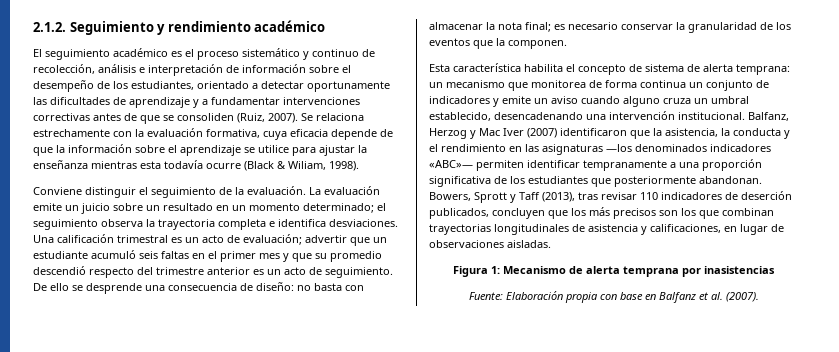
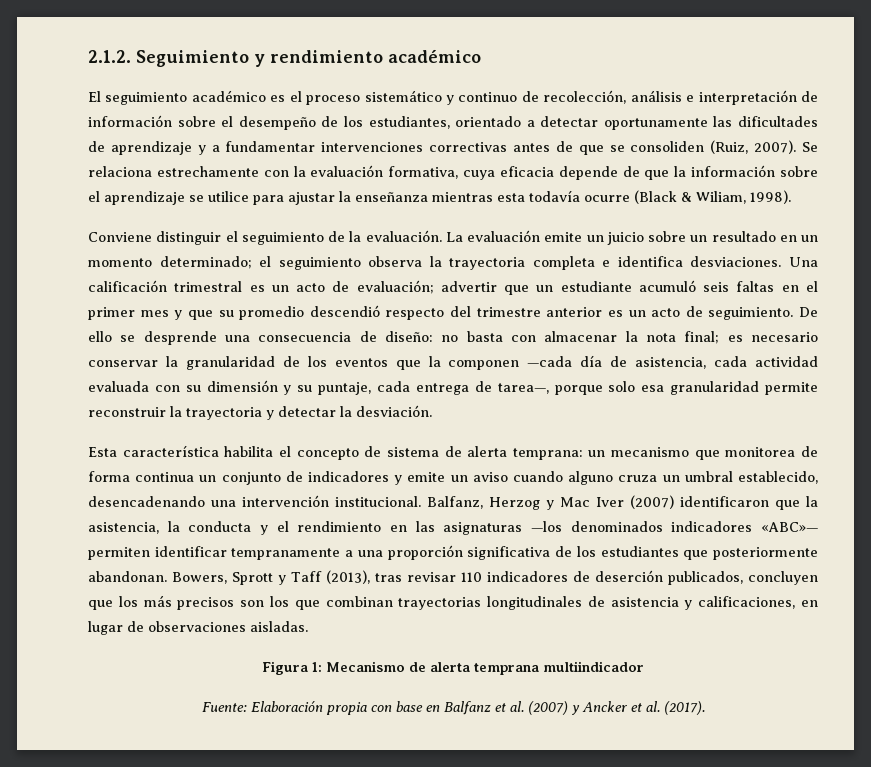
[508,40,567,49] componen. -> [448,355,819,370] [88,380,819,395] [88,405,432,420] componen —cada día de asistencia, cada actividad evaluada con su dimensión y su puntaje, cada entrega de tarea—, porque solo esa granularidad permite reconstruir la trayectoria y detectar la desviación.
[682,266,775,277] por inasistencias -> [543,661,644,672] multiindicador
[725,292,759,302] (2007). -> [527,701,705,715] (2007) y Ancker et al. (2017).

